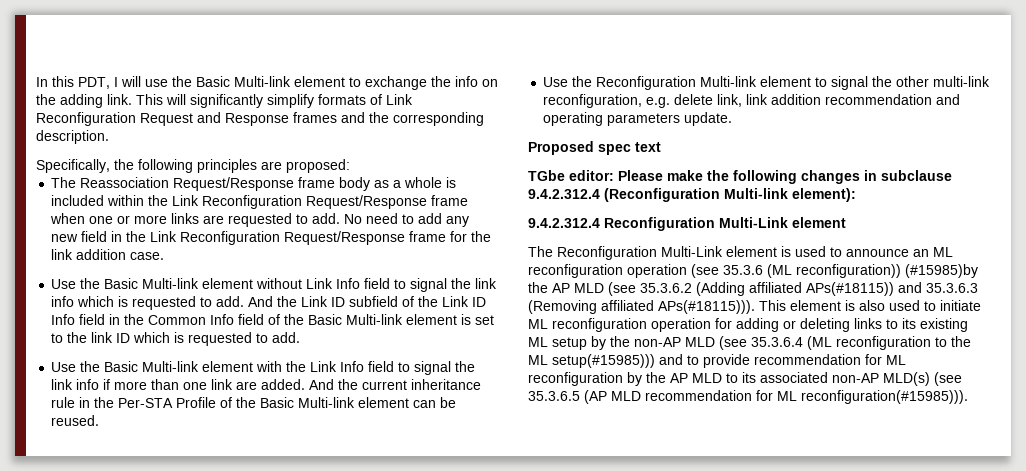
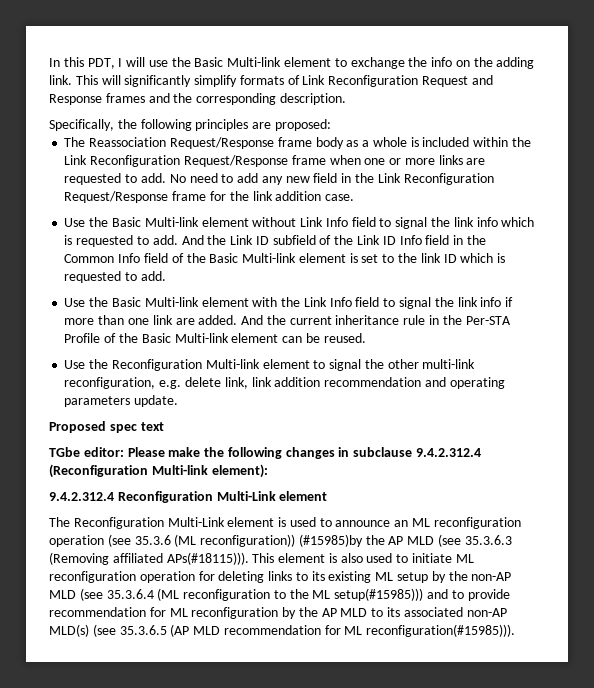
[640,282,922,296] 35.3.6.2 (Adding affiliated APs(#18115)) and -> (462, 540) none
[736,318,796,332] adding or -> (215, 576) none

